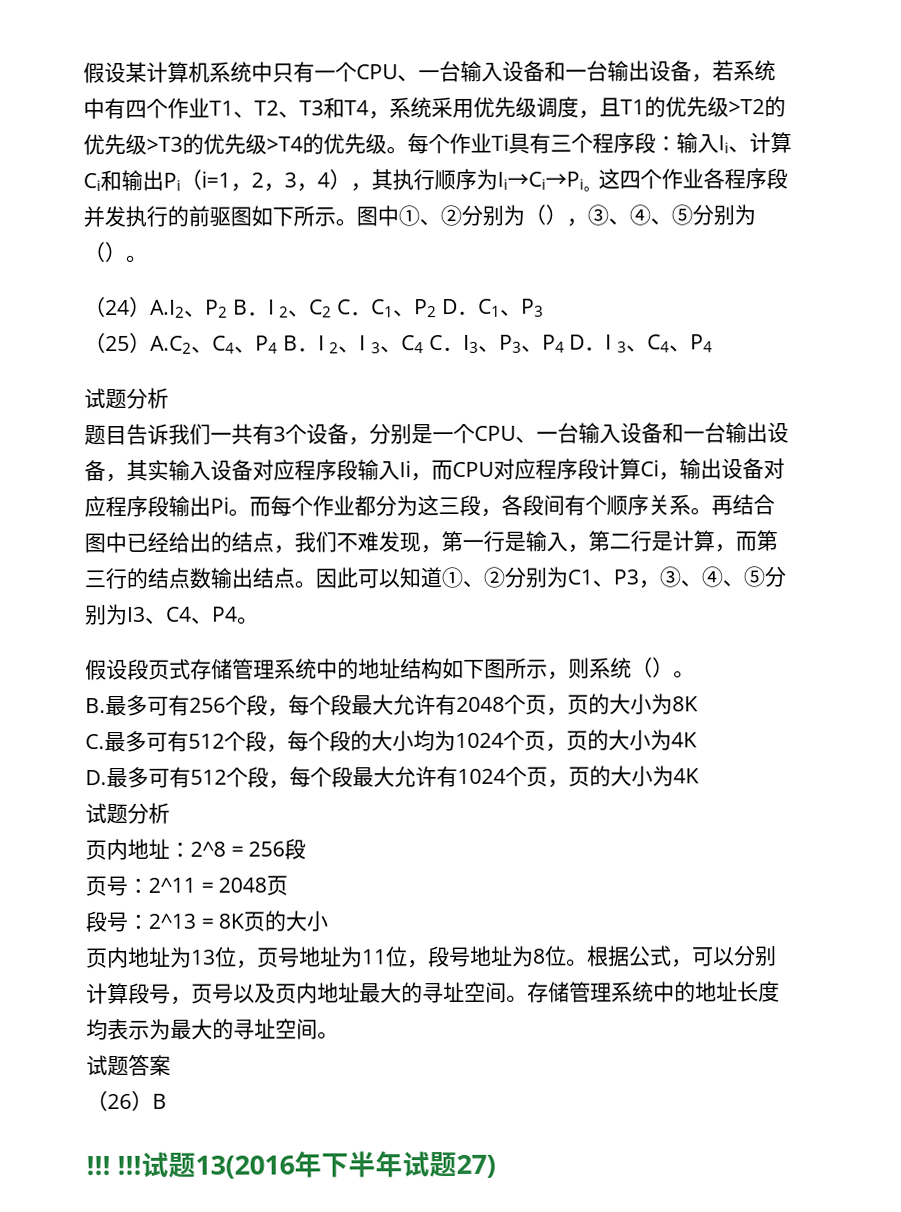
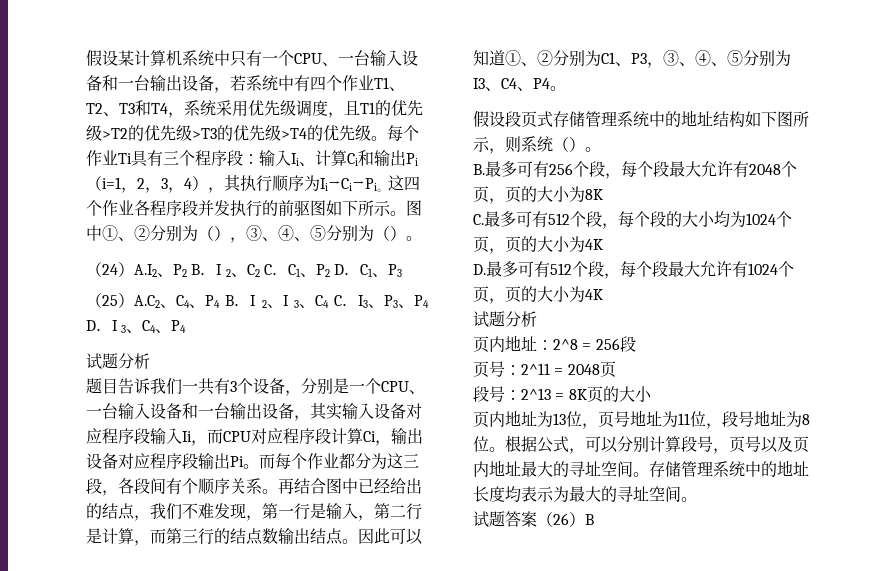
(171, 1065) // -> (537, 519) none
[86,1151,497,1179] // !!! !!!试题13(2016年下半年试题27) -> (594, 519) none

